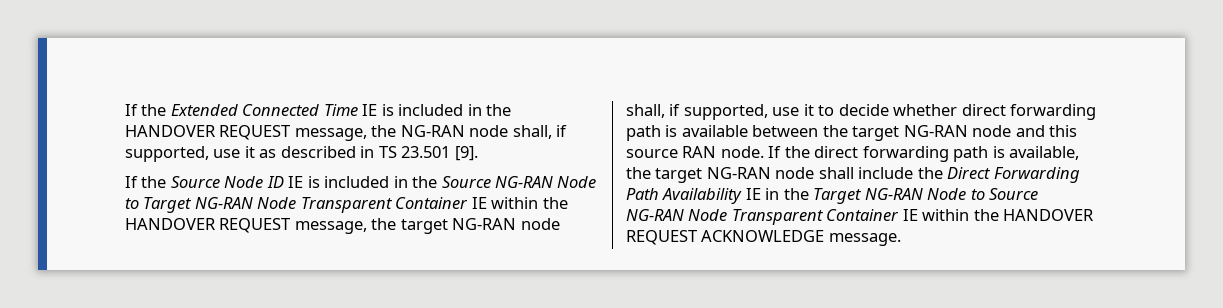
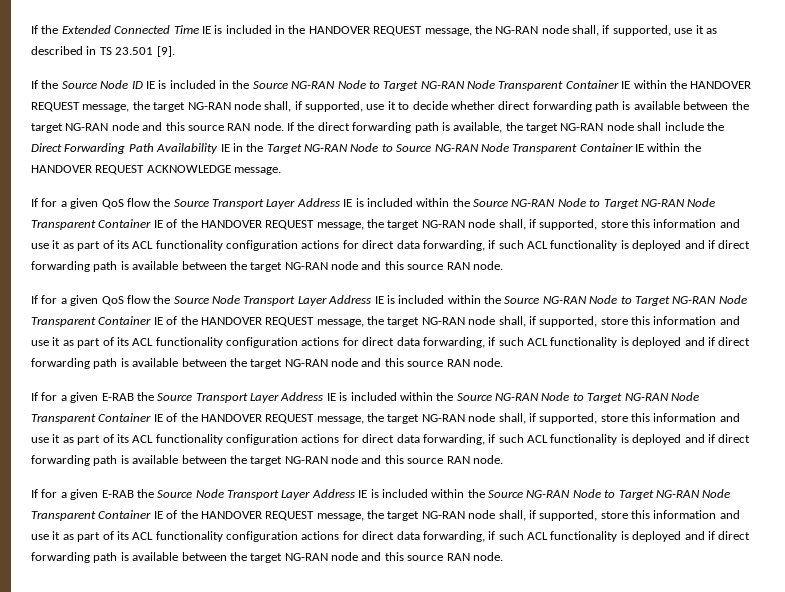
(901, 239) none -> [31,198,716,209] [31,219,740,230] [31,240,751,251] [31,261,503,272] [31,295,747,306] [31,316,740,327] [31,337,751,348] [31,358,503,369] [31,392,699,403] [31,413,740,424] [31,434,751,445] [31,455,503,466] [31,489,731,500] [31,510,740,521] [31,531,751,542] [31,552,503,563] // If for a given QoS flow the Source Transport Layer Address IE is included within the Source NG-RAN Node to Target NG-RAN Node Transparent Container IE of the HANDOVER REQUEST message, the target NG-RAN node shall, if supported, store this information and use it as part of its ACL functionality configuration actions for direct data forwarding, if such ACL functionality is deployed and if direct forwarding path is available between the target NG-RAN node and this source RAN node. // If for a given QoS flow the Source Node Transport Layer Address IE is included within the Source NG-RAN Node to Target NG-RAN Node Transparent Container IE of the HANDOVER REQUEST message, the target NG-RAN node shall, if supported, store this information and use it as part of its ACL functionality configuration actions for direct data forwarding, if such ACL functionality is deployed and if direct forwarding path is available between the target NG-RAN node and this source RAN node. // If for a given E-RAB the Source Transport Layer Address IE is included within the Source NG-RAN Node to Target NG-RAN Node Transparent Container IE of the HANDOVER REQUEST message, the target NG-RAN node shall, if supported, store this information and use it as part of its ACL functionality configuration actions for direct data forwarding, if such ACL functionality is deployed and if direct forwarding path is available between the target NG-RAN node and this source RAN node. // If for a given E-RAB the Source Node Transport Layer Address IE is included within the Source NG-RAN Node to Target NG-RAN Node Transparent Container IE of the HANDOVER REQUEST message, the target NG-RAN node shall, if supported, store this information and use it as part of its ACL functionality configuration actions for direct data forwarding, if such ACL functionality is deployed and if direct forwarding path is available between the target NG-RAN node and this source RAN node.

